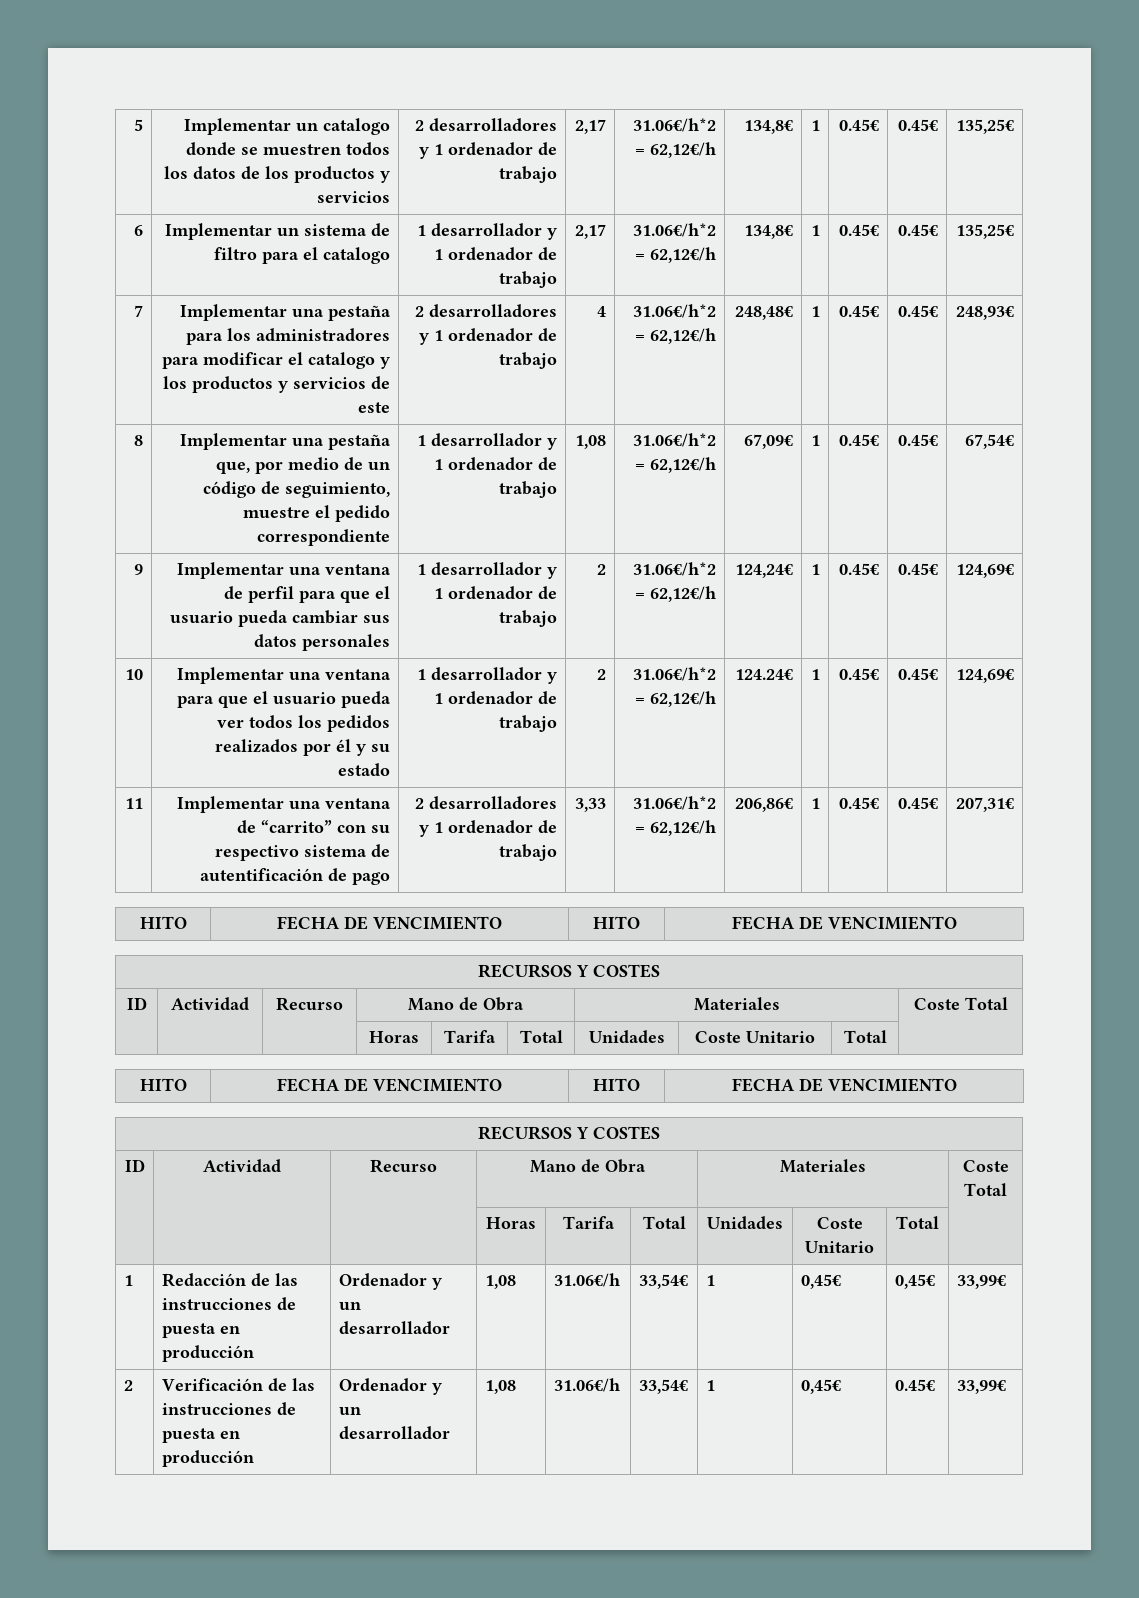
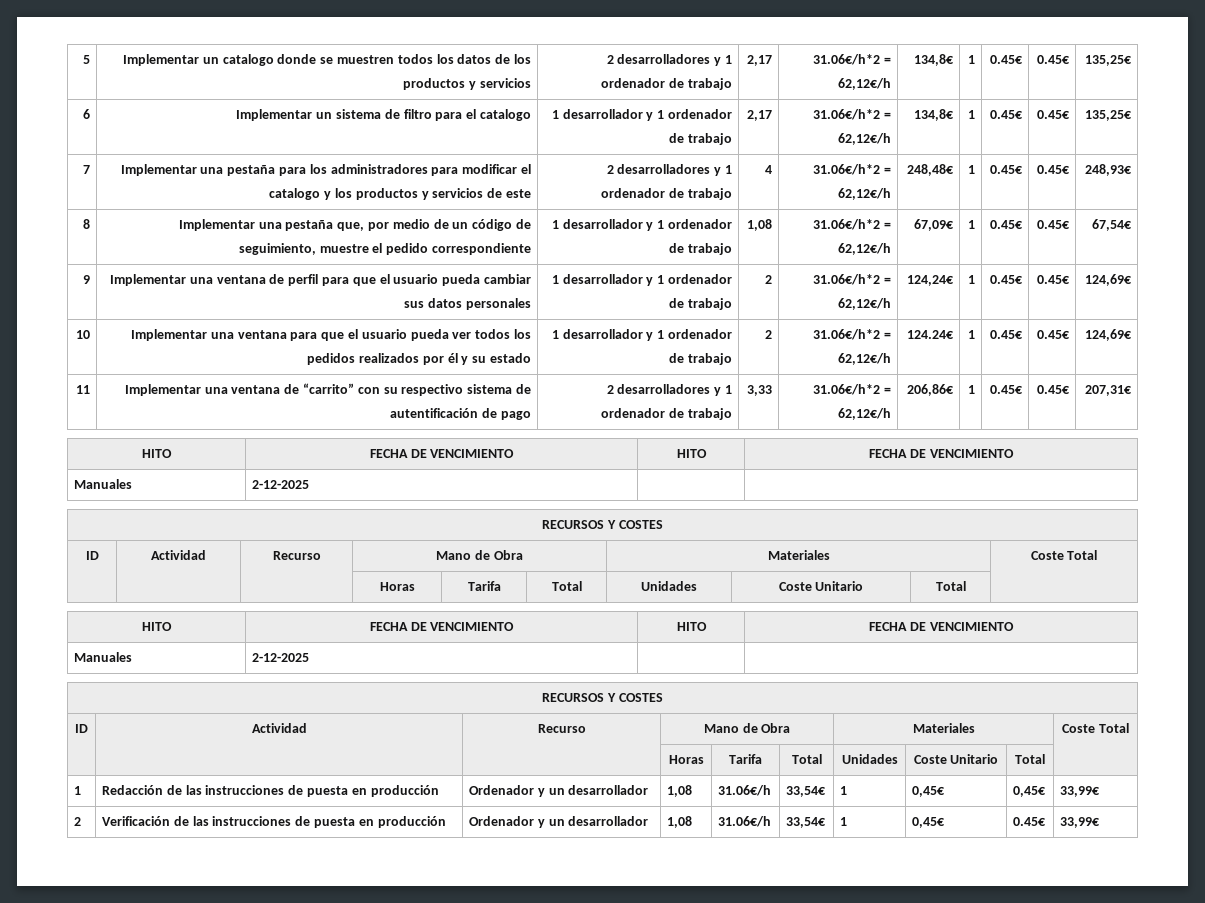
(957, 923) none -> [74,479,133,489] [252,480,310,489] // Manuales | 2-12-2025 | |
(957, 1085) none -> [74,652,133,662] [252,653,310,662] // Manuales | 2-12-2025 | |

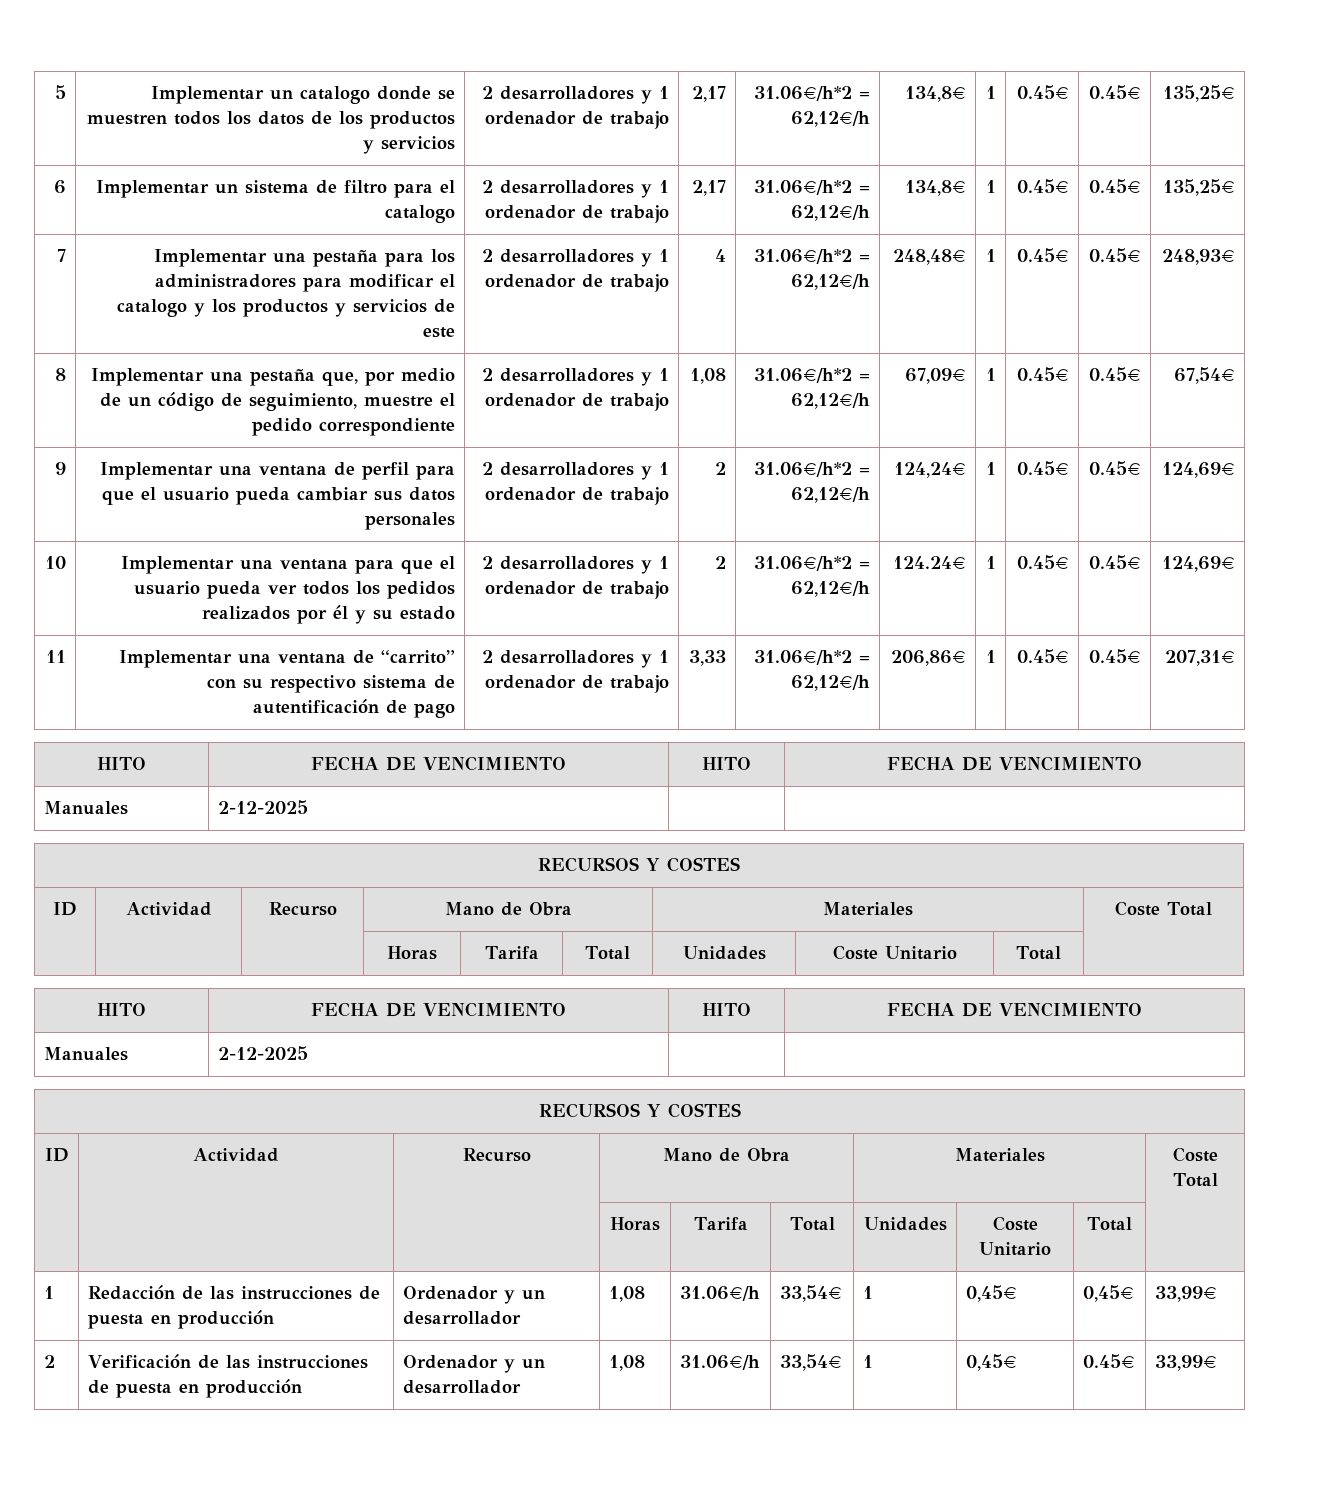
[551,109,643,119] 1 desarrollador -> [482,180,635,194] 2 desarrolladores
[551,219,643,229] 1 desarrollador -> [482,368,635,382] 2 desarrolladores
[551,274,643,284] 1 desarrollador -> [482,462,635,476] 2 desarrolladores
[551,329,643,339] 1 desarrollador -> [482,556,635,570] 2 desarrolladores

